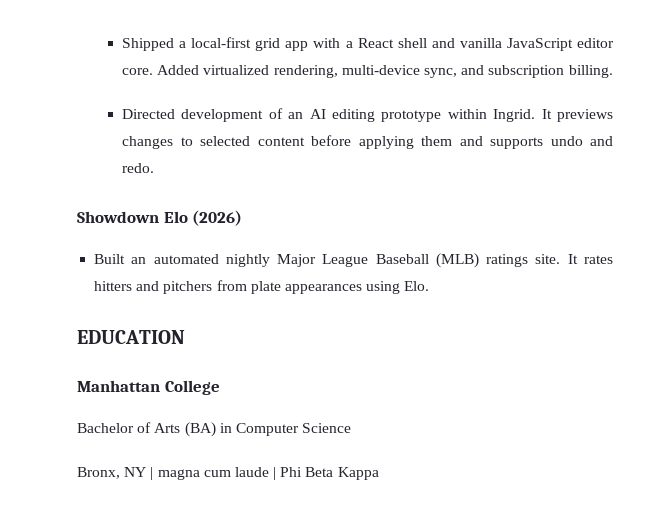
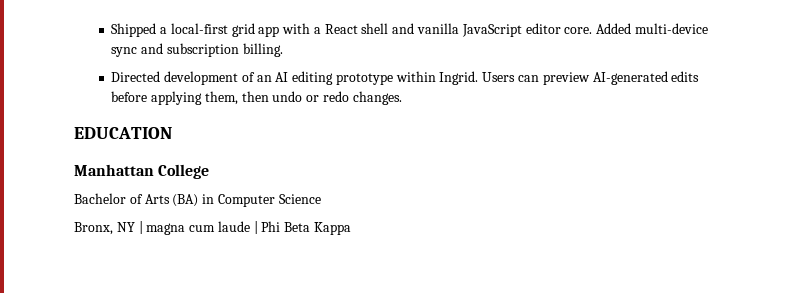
[203,65,457,78] virtualized rendering, multi-device sync, -> [634,23,708,34] [111,47,138,57] multi-device sync
[541,109,613,122] [122,135,613,149] [122,163,155,173] [77,210,243,226] [94,253,613,268] [94,280,430,294] It previews changes to selected content before applying them and supports undo and redo. // Showdown Elo (2026) // Built an automated nightly Major League Baseball (MLB) ratings site. It rates hitters and pitchers from plate appearances using Elo. -> [482,71,700,85] [111,91,402,105] Users can preview AI-generated edits before applying them, then undo or redo changes.

